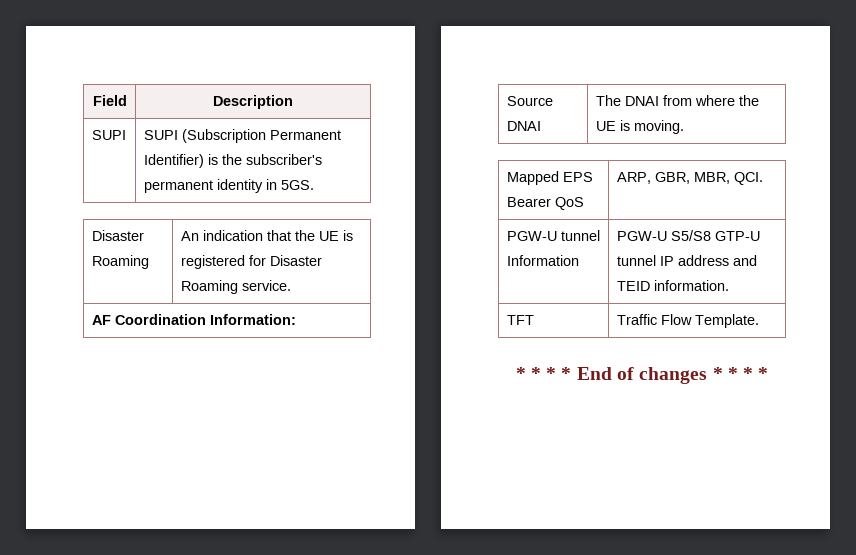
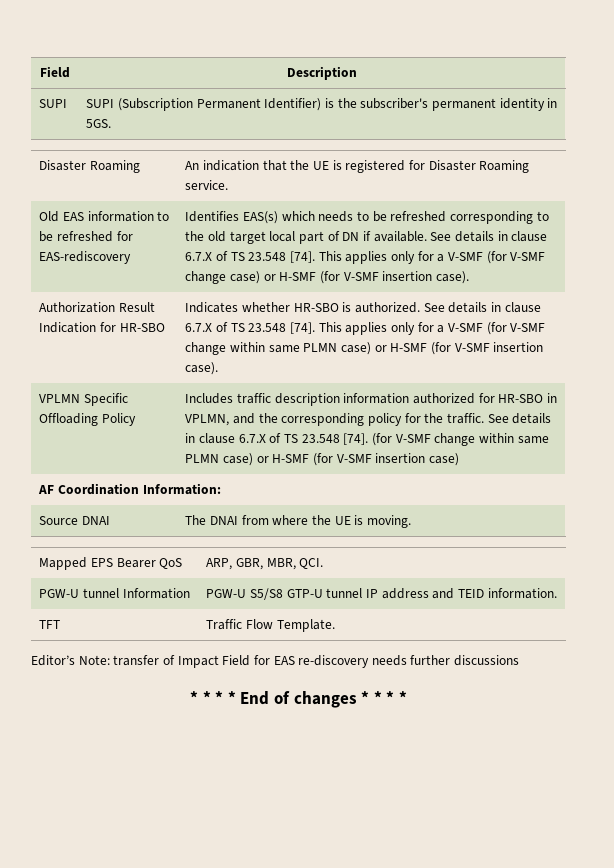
(291, 285) none -> [39,211,170,222] [39,231,133,242] [39,251,132,264] [185,211,549,224] [185,231,548,244] [185,251,546,264] [185,271,469,284] [39,302,156,313] [39,322,165,333] [185,302,541,313] [185,322,546,335] [185,342,544,355] [185,362,219,375] [39,393,129,406] [39,413,137,426] [185,393,557,406] [185,413,552,426] [185,433,549,446] [185,453,459,466] // Old EAS information to be refreshed for EAS-rediscovery | Identifies EAS(s) which needs to be refreshed corresponding to the old target local part of DN if available. See details in clause 6.7.X of TS 23.548 [74]. This applies only for a V-SMF (for V-SMF change case) or H-SMF (for V-SMF insertion case). // Authorization Result Indication for HR-SBO | Indicates whether HR-SBO is authorized. See details in clause 6.7.X of TS 23.548 [74]. This applies only for a V-SMF (for V-SMF change within same PLMN case) or H-SMF (for V-SMF insertion case). // VPLMN Specific Offloading Policy | Includes traffic description information authorized for HR-SBO in VPLMN, and the corresponding policy for the traffic. See details in clause 6.7.X of TS 23.548 [74]. (for V-SMF change within same PLMN case) or H-SMF (for V-SMF insertion case)
(759, 321) none -> [31,655,520,668] // Editor’s Note: transfer of Impact Field for EAS re-discovery needs further discussions

